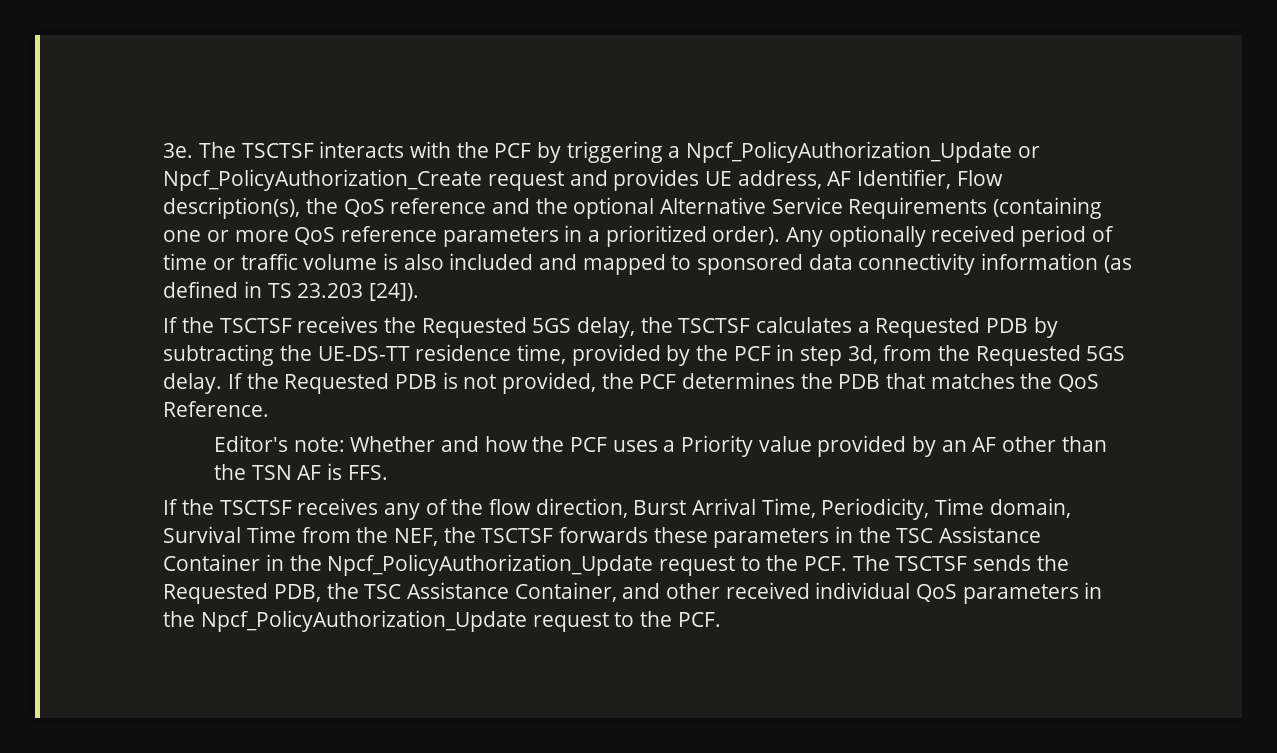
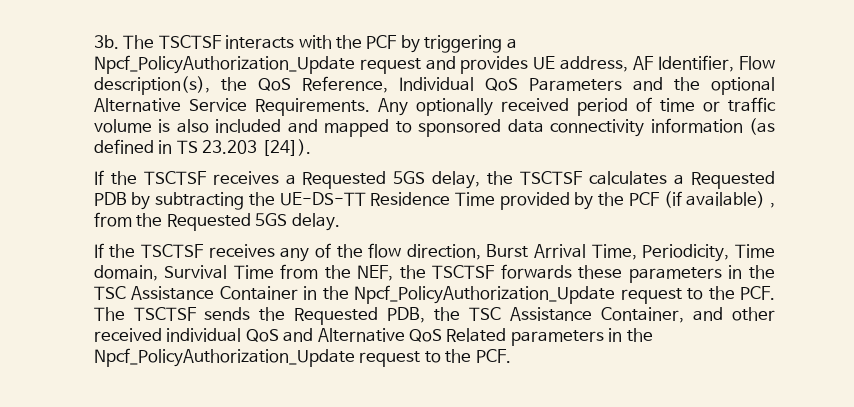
[163,143,194,158] 3e. -> [93,35,119,49] 3b.
[1017,146,1040,158] [163,169,483,191] or Npcf_PolicyAuthorization_Create -> (355, 64) none
[390,198,487,214] reference -> [301,76,622,93] Reference, Individual QoS Parameters
[848,197,1102,219] [163,225,781,247] Requirements (containing one or more QoS reference parameters in a prioritized order). -> [254,98,370,116] Requirements.
[383,317,416,333] the -> [285,174,296,185] a
[415,344,566,364] residence time, -> [370,192,496,206] Residence Time
[776,344,878,366] in step 3d, -> [663,191,775,208] (if available) ,
[227,372,1099,394] [163,401,270,417] [213,435,1107,457] [213,463,388,480] If the Requested PDB is not provided, the PCF determines the PDB that matches the QoS Reference. // Editor's note: Whether and how the PCF uses a Priority value provided by an AF other than the TSN AF is FFS. -> (340, 222) none
(957, 593) none -> [283,328,507,342] and Alternative QoS Related

